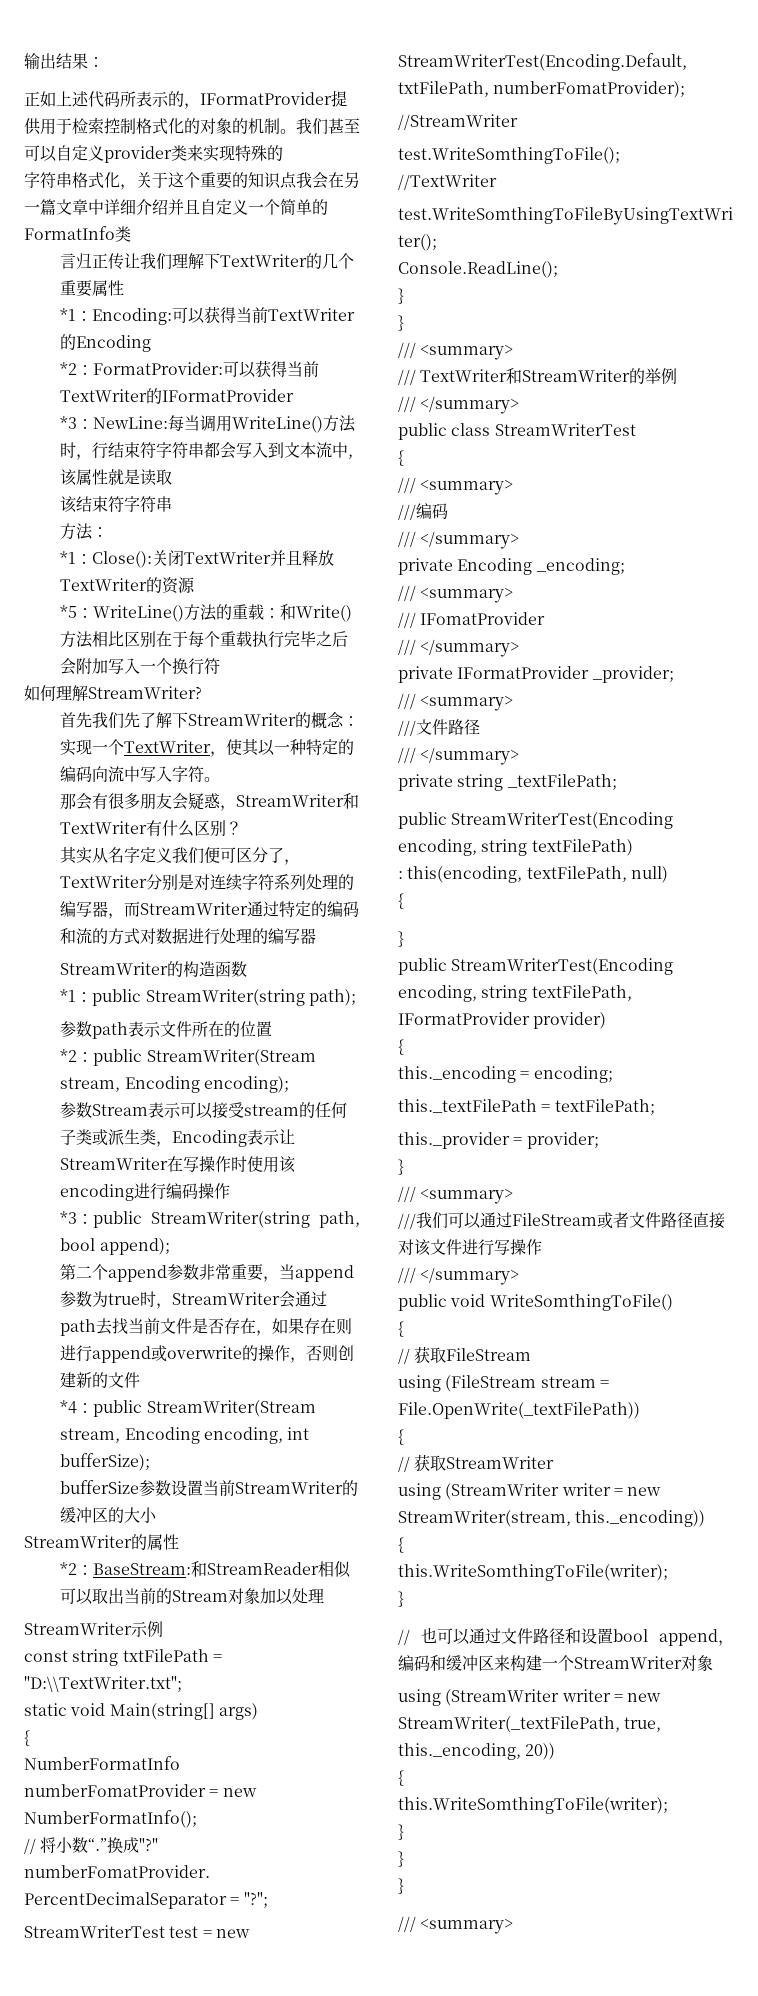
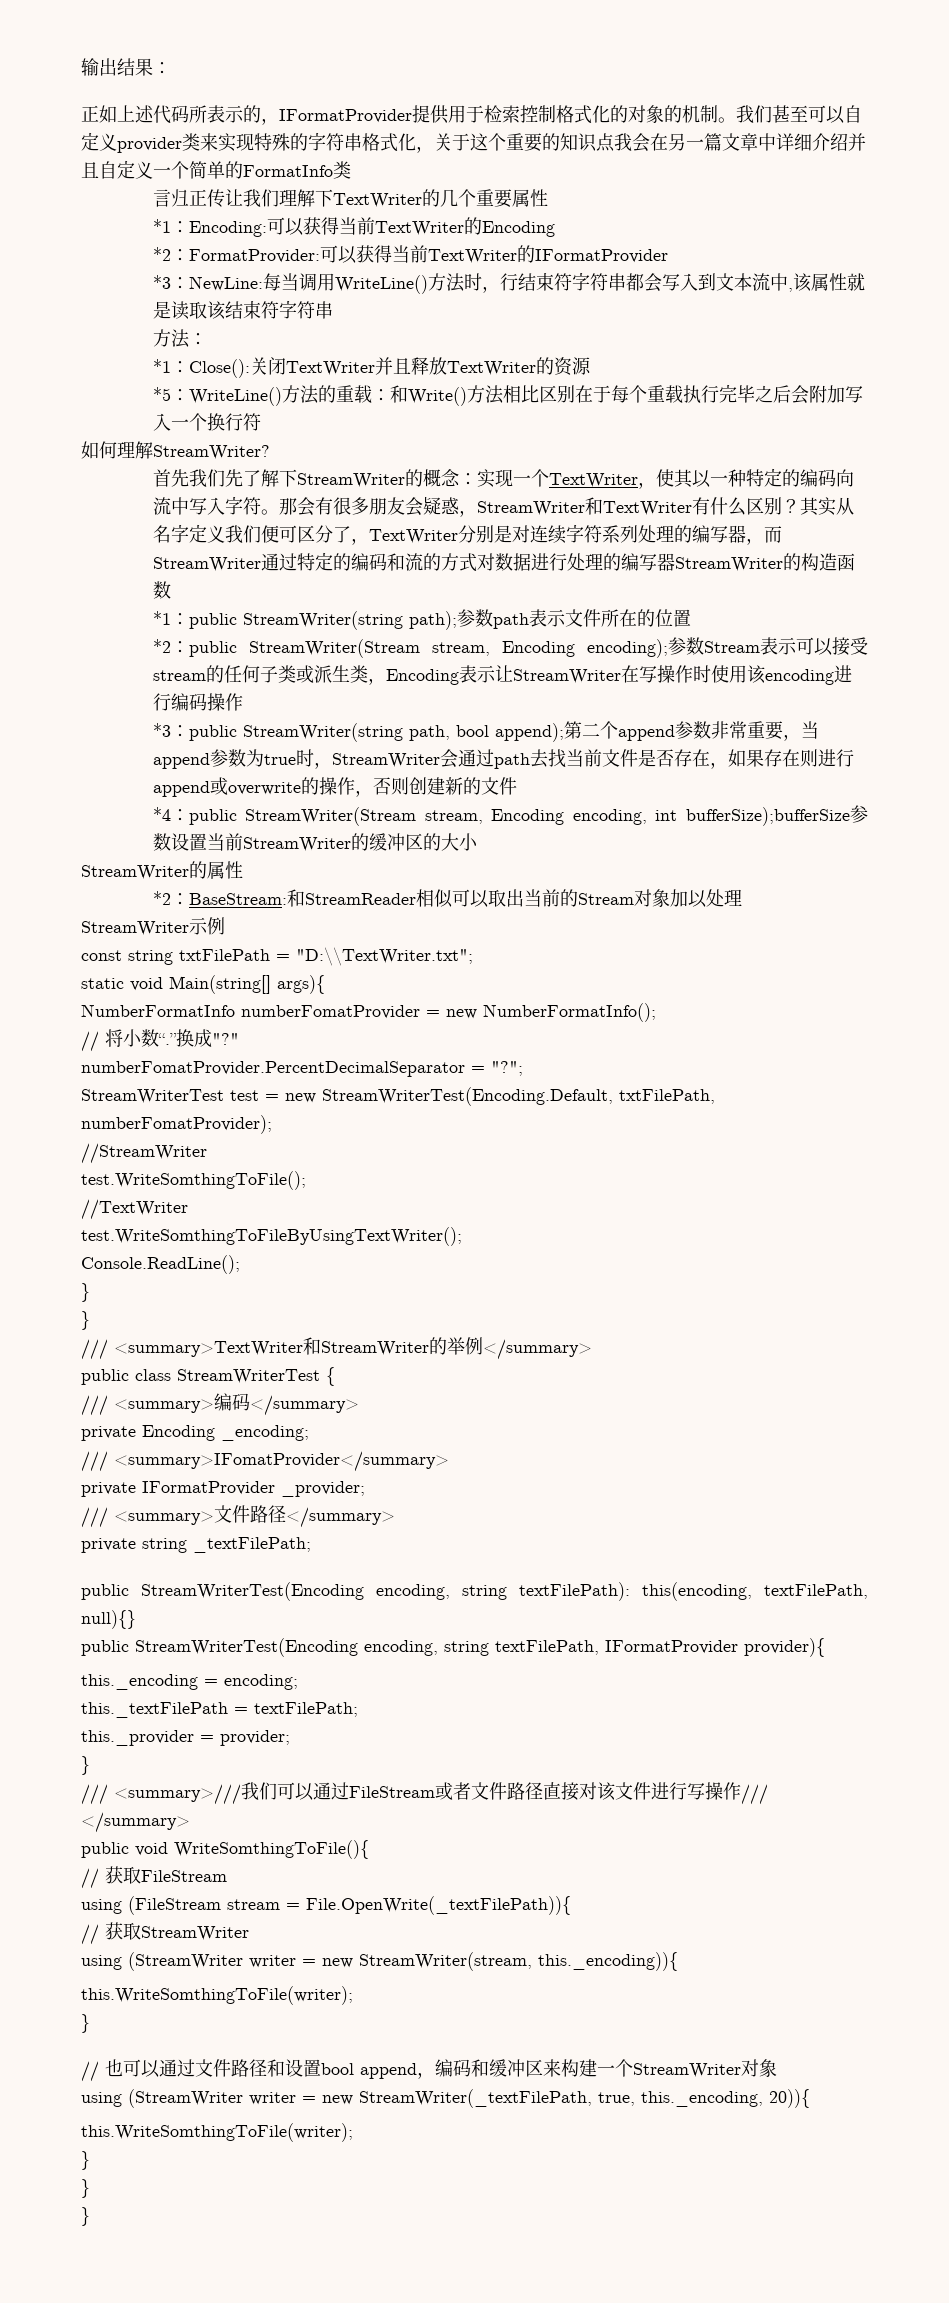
(283, 153) // -> (308, 142) none
(173, 477) // -> (207, 310) none
(221, 779) // -> (279, 512) none
(243, 828) // -> (800, 506) none
(317, 936) // -> (675, 562) none
(357, 997) // -> (457, 620) none
(290, 1084) // -> (668, 648) none
(170, 1246) // -> (564, 732) none
[60,1453,151,1471] [60,1480,140,1494] bufferSize); // bufferSize -> [686,807,850,826] bufferSize);bufferSize
[218,1703,258,1720] [24,1730,30,1746] args) // { -> [277,975,325,994] args){
[420,345,514,360] [398,369,508,385] <summary> // /// TextWriter -> [114,1341,303,1357] <summary>TextWriter
[398,396,416,412] // /// -> (483, 1346) none
(636, 429) // -> (320, 1376) none
[398,503,448,520] [398,531,416,547] // ///编码 // /// -> [214,1393,250,1411] 编码
[420,588,514,603] [398,612,546,628] [398,639,520,657] <summary> // /// IFomatProvider // /// </summary> -> [114,1451,449,1472] <summary>IFomatProvider</summary>
[398,719,480,736] [398,747,416,763] // ///文件路径 // /// -> [214,1505,286,1523] 文件路径
[531,839,633,856] [398,866,668,883] [398,893,404,909] [398,931,404,947] textFilePath) // : this(encoding, textFilePath, null) // { // } -> [519,1582,868,1601] [81,1610,136,1629] textFilePath): this(encoding, textFilePath, null){}
[533,1012,607,1029] [398,1039,404,1055] provider) // { -> [744,1638,825,1657] provider){
[420,1189,514,1204] [398,1213,416,1229] <summary> // /// -> [114,1784,241,1805] <summary>///
(542, 1247) // -> (741, 1791) none
[489,1294,673,1311] [398,1321,404,1337] WriteSomthingToFile() // { -> [174,1840,369,1859] WriteSomthingToFile(){
[398,1402,640,1419] [398,1429,404,1445] File.OpenWrite(_textFilePath)) // { -> [306,1896,571,1915] File.OpenWrite(_textFilePath)){
[575,1510,706,1527] [398,1537,404,1553] this._encoding)) // { -> [538,1952,678,1971] this._encoding)){
[525,1743,556,1760] [398,1770,404,1786] 20)) // { -> [769,2089,810,2108] 20)){
[398,1916,514,1934] // /// <summary> -> (90, 2216) none

